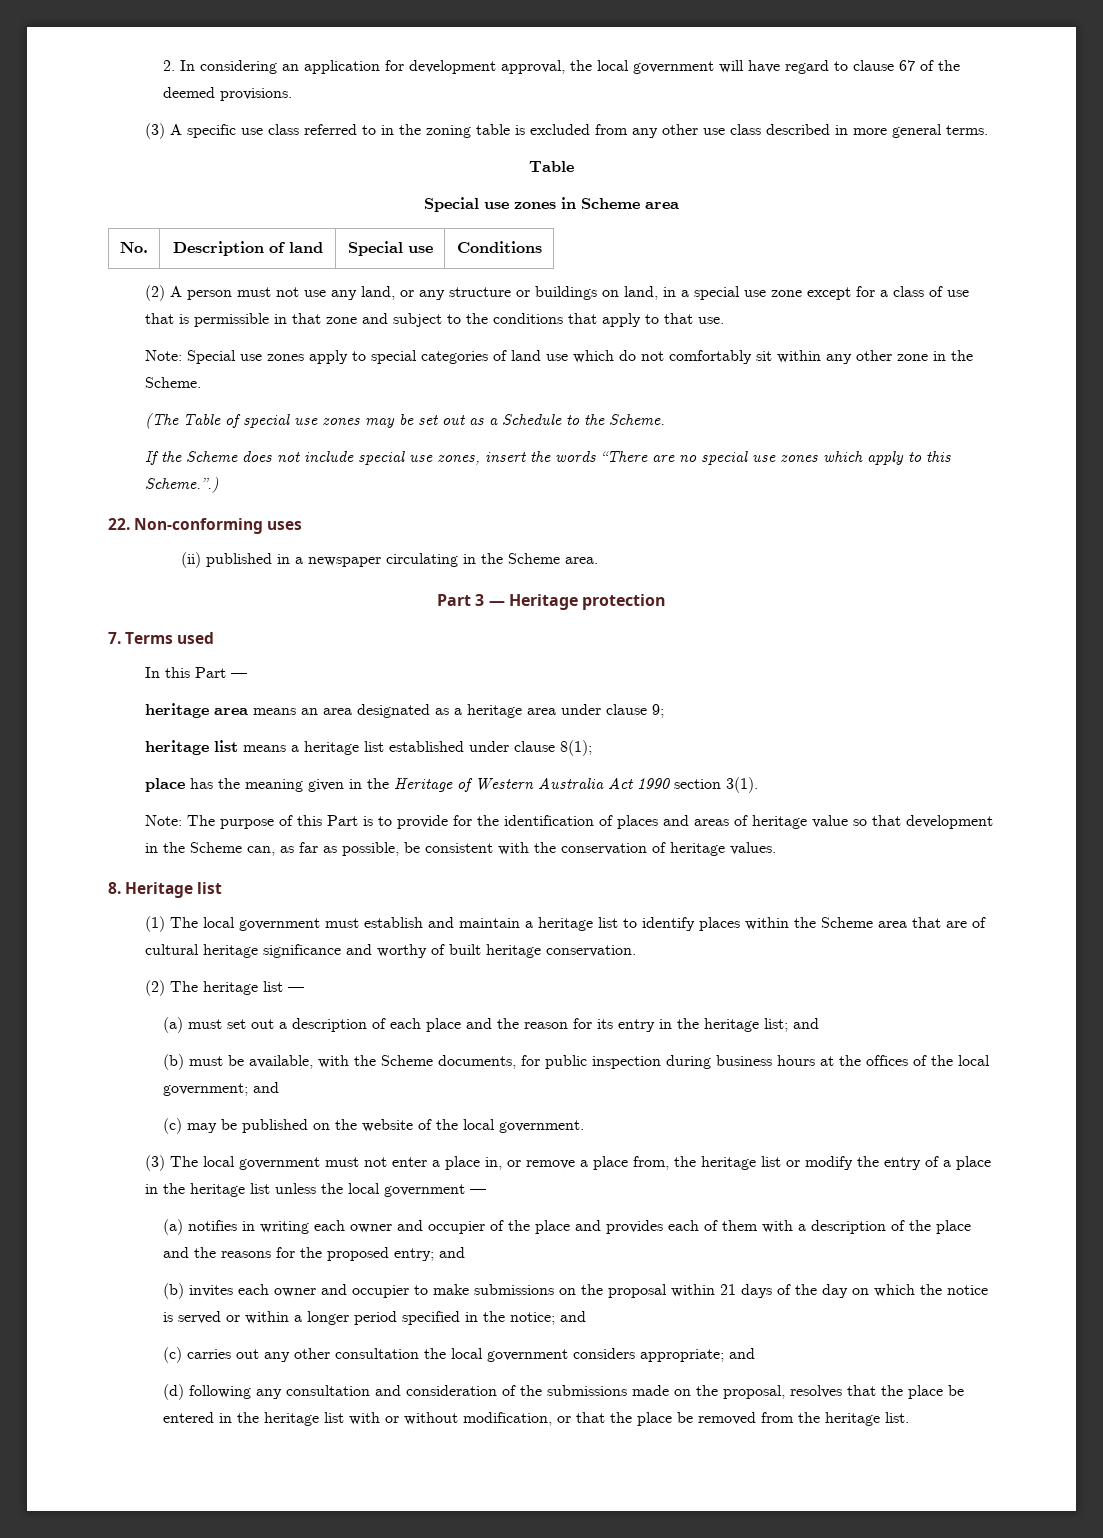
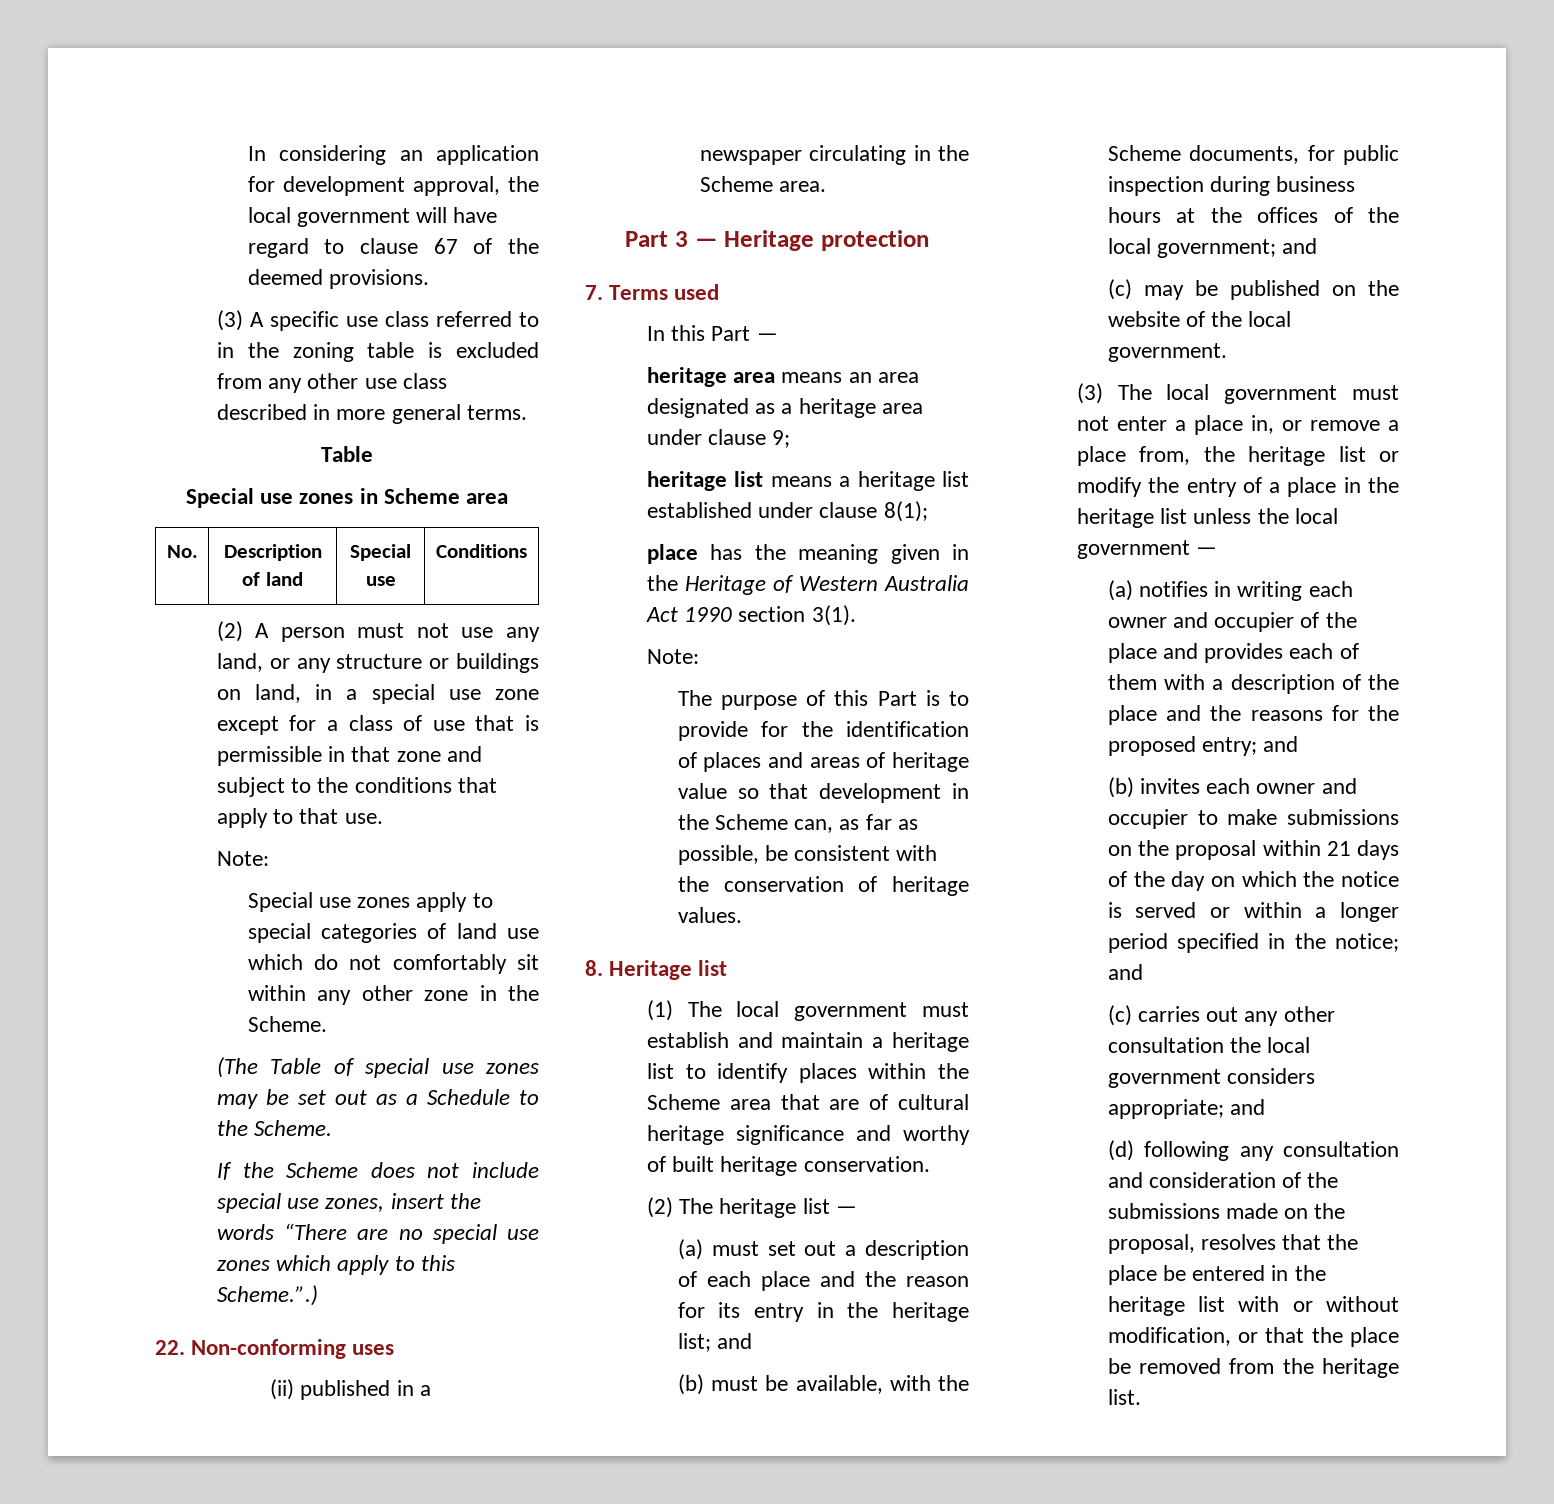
[163,60,176,71] 2. -> (247, 153) none
(182, 355) none -> (269, 858) //
(182, 820) none -> (699, 656) //

